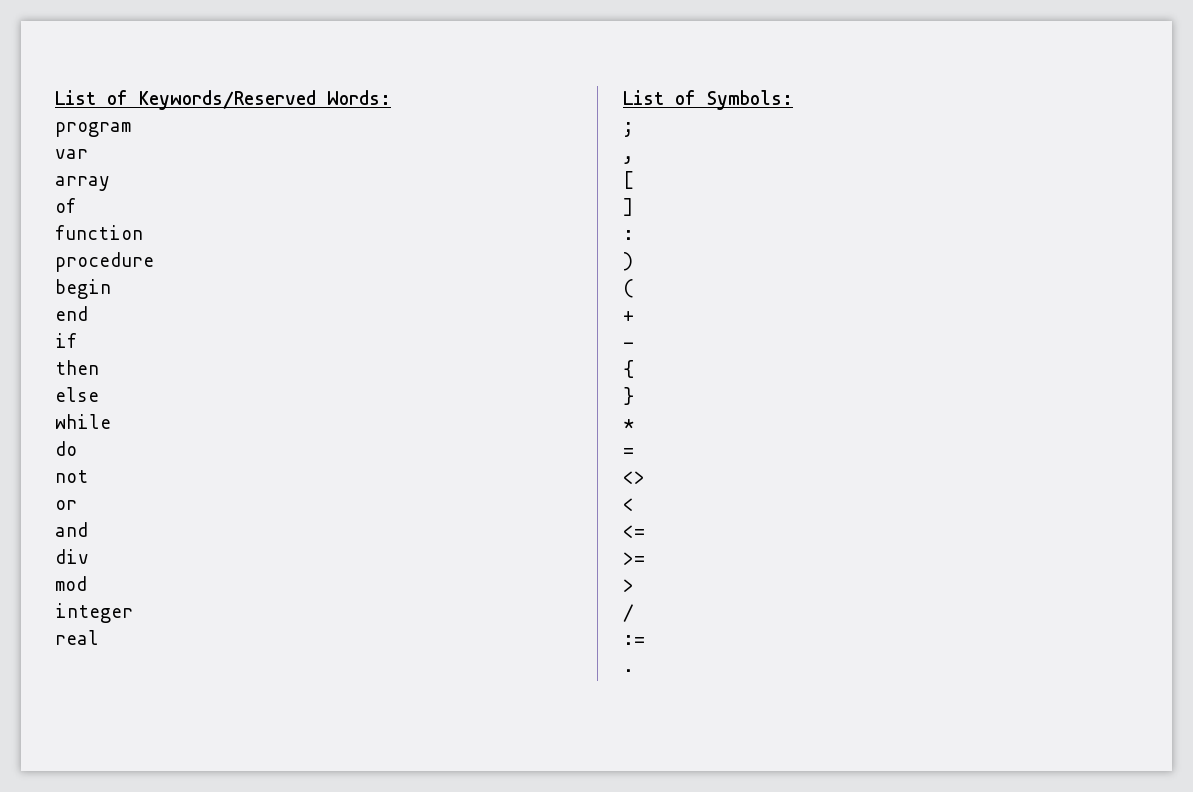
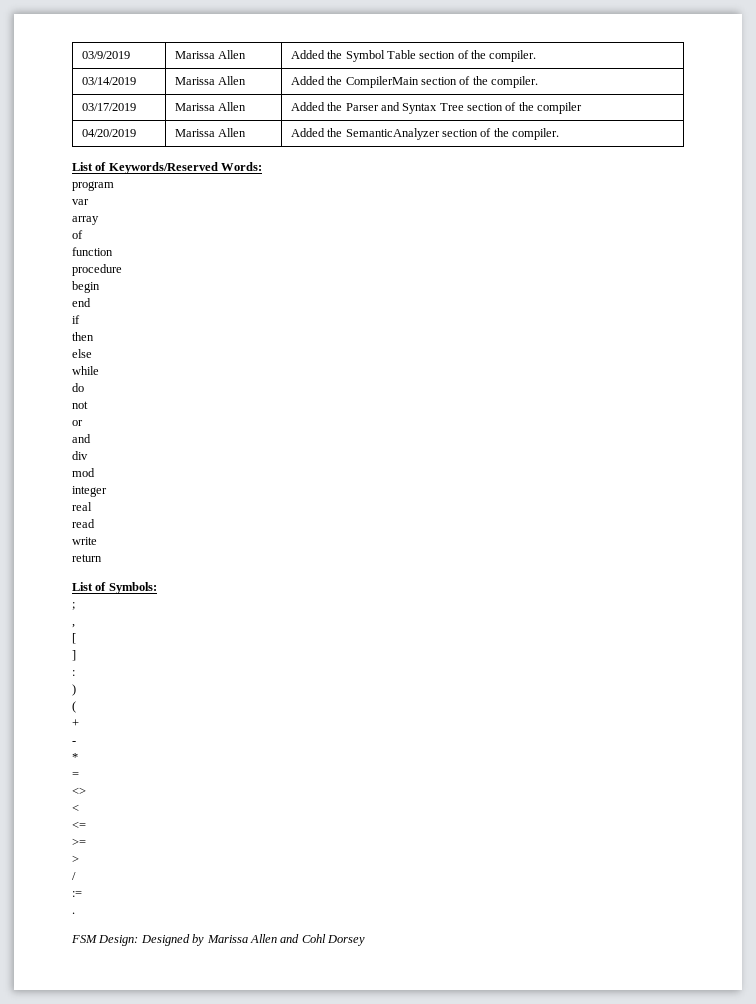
(55, 97) none -> [81,51,130,59] [174,50,247,59] [290,50,537,62] [81,77,136,85] [174,76,247,85] [290,76,539,88] [81,103,136,111] [174,102,247,111] [290,102,583,114] [81,129,136,137] [174,128,247,137] [290,128,560,140] 03/9/2019 | Marissa Allen | Added the Symbol Table section of the compiler. // 03/14/2019 | Marissa Allen | Added the CompilerMain section of the compiler. // 03/17/2019 | Marissa Allen | Added the Parser and Syntax Tree section of the compiler // 04/20/2019 | Marissa Allen | Added the SemanticAnalyzer section of the compiler. //
(99, 637) none -> [72,519,95,528] [72,537,97,545] [72,554,102,562] // read // write // return
[623,360,634,378] [623,387,634,405] // { // } -> (76, 742) none
(634, 670) none -> [71,934,365,946] // FSM Design: Designed by Marissa Allen and Cohl Dorsey

